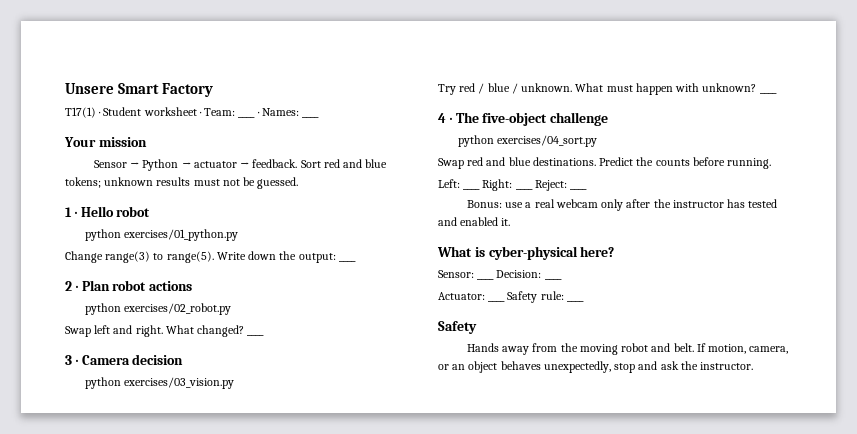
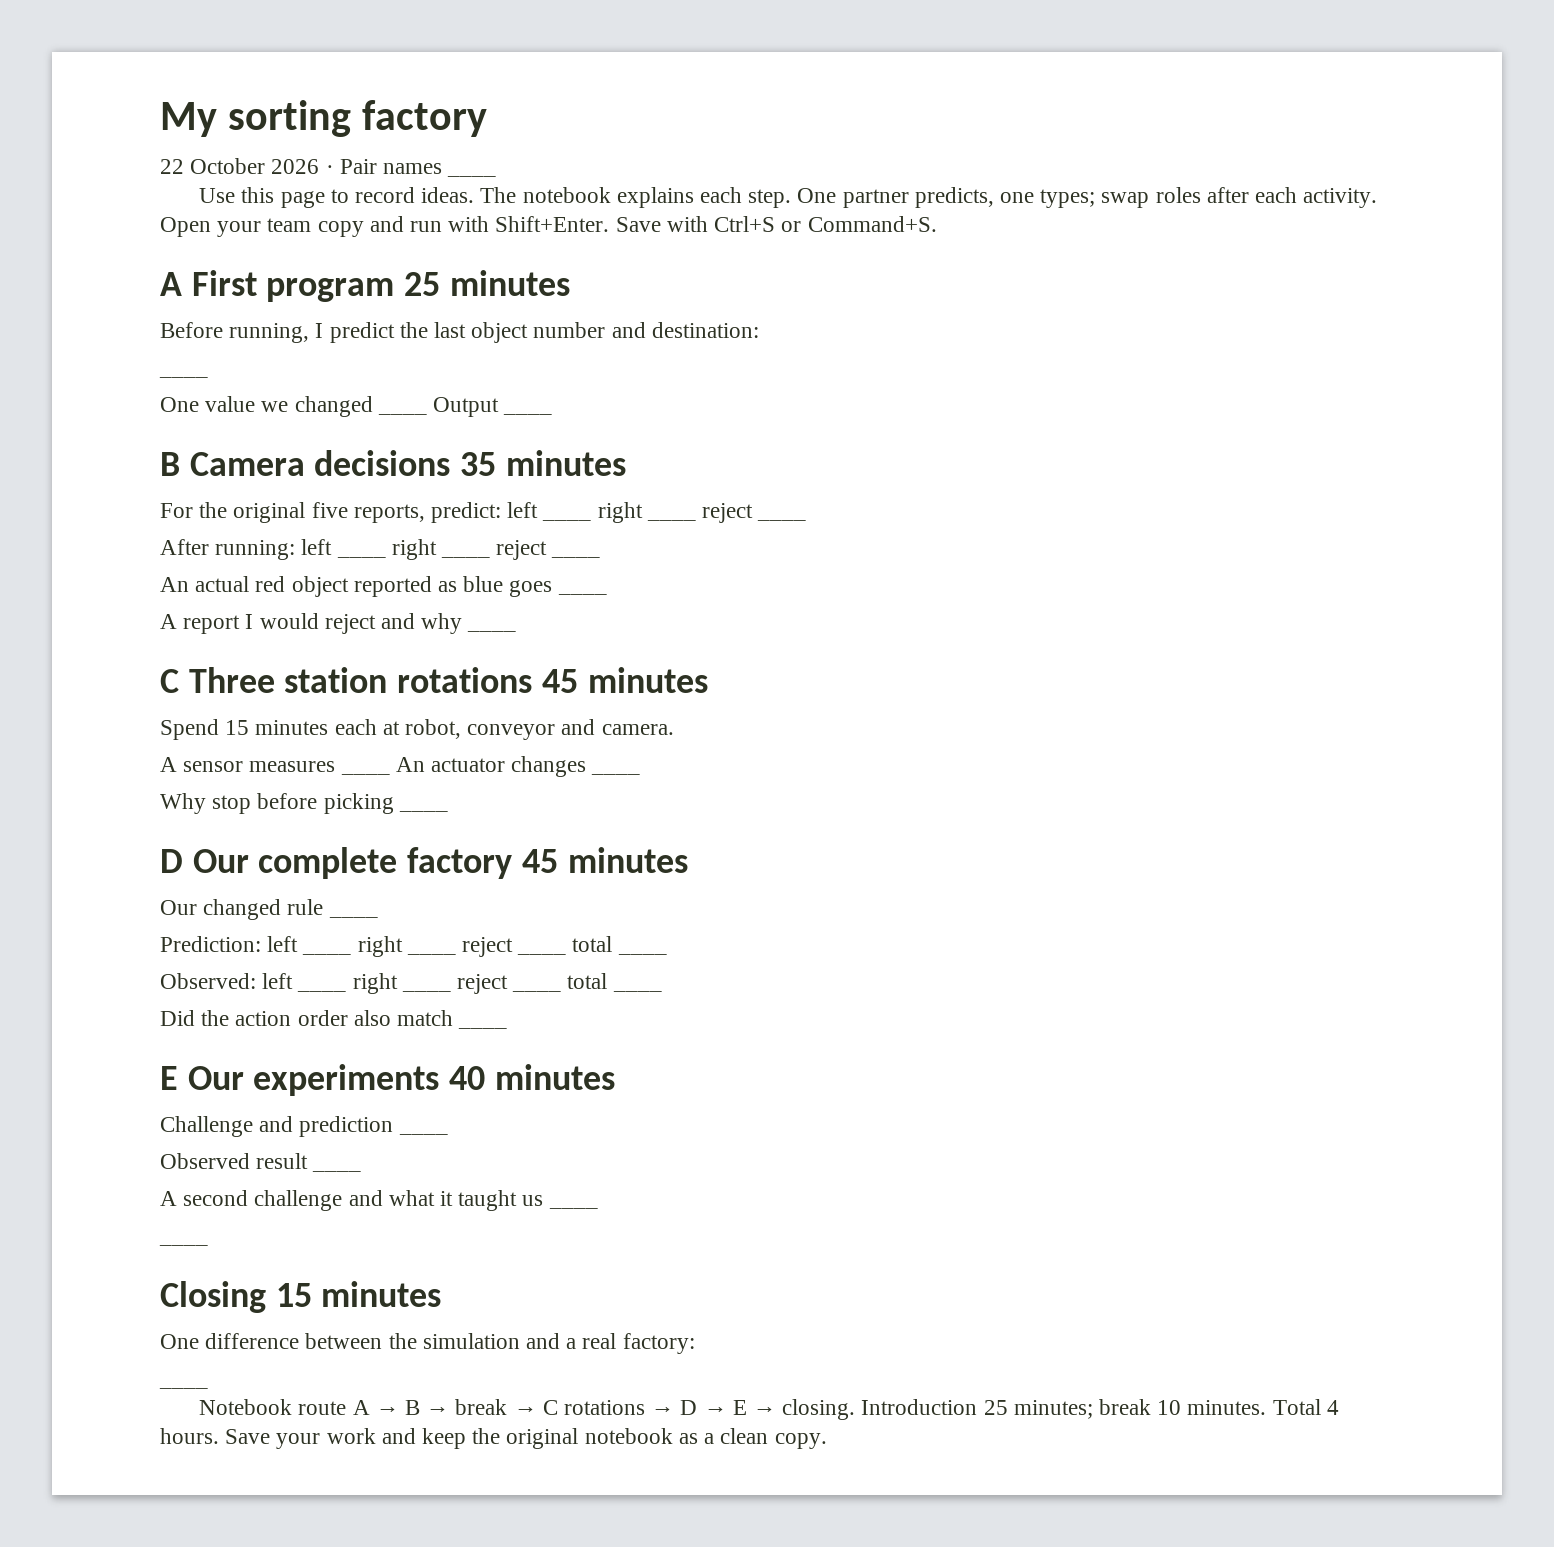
[65,83,213,97] [65,107,236,118] [238,116,256,118] [257,108,299,116] [302,116,320,118] [64,137,147,147] [93,159,388,171] [65,177,299,189] [65,206,151,217] [84,229,239,241] [65,251,356,263] [65,280,193,291] [84,303,232,315] [65,325,265,337] [65,354,184,365] [84,377,235,389] [438,83,757,95] [759,92,777,94] [438,112,609,126] [457,135,598,147] [438,157,772,169] [438,179,460,188] [463,179,588,191] [466,199,778,211] [438,217,511,226] [437,246,615,260] [438,270,474,278] [477,278,495,280] [496,270,542,278] [544,278,562,280] [438,292,485,300] [488,291,564,303] [566,300,584,302] [438,321,477,334] [466,343,789,355] [438,361,754,373] Unsere Smart Factory // T17(1) · Student worksheet · Team: ____ · Names: ____ // Your mission // Sensor → Python → actuator → feedback. Sort red and blue tokens; unknown results must not be guessed. // 1 · Hello robot // python exercises/01_python.py // Change range(3) to range(5). Write down the output: ____ // 2 · Plan robot actions // python exercises/02_robot.py // Swap left and right. What changed? ____ // 3 · Camera decision // python exercises/03_vision.py // Try red / blue / unknown. What must happen with unknown? ____ // 4 · The five-object challenge // python exercises/04_sort.py // Swap red and blue destinations. Predict the counts before running. // Left: ____ Right: ____ Reject: ____ // Bonus: use a real webcam only after the instructor has tested and enabled it. // What is cyber-physical here? // Sensor: ____ Decision: ____ // Actuator: ____ Safety rule: ____ // Safety // Hands away from the moving robot and belt. If motion, camera, or an object behaves unexpectedly, stop and ask the instructor. -> [160,100,488,137] [160,158,443,174] [447,174,497,177] [199,187,1378,208] [160,216,937,237] [160,270,570,302] [160,322,759,343] [159,375,208,378] [160,396,553,417] [160,450,626,476] [160,502,539,523] [542,502,807,523] [160,539,333,560] [336,539,601,560] [160,576,607,597] [160,613,517,634] [160,667,708,693] [160,719,674,740] [160,757,336,772] [340,772,390,775] [395,756,641,777] [160,793,448,814] [160,847,688,879] [160,899,324,920] [328,915,378,918] [160,936,299,952] [302,936,567,957] [572,936,613,952] [617,952,667,955] [160,973,294,989] [297,973,562,994] [567,973,608,989] [612,989,662,992] [160,1010,454,1026] [458,1026,508,1029] [160,1064,615,1096] [160,1116,448,1137] [160,1153,309,1169] [312,1169,362,1172] [160,1190,544,1211] [548,1206,598,1209] [159,1243,208,1246] [160,1281,442,1313] [160,1333,695,1354] [159,1386,208,1389] [199,1399,1339,1420] [160,1428,827,1449] My sorting factory // 22 October 2026 · Pair names ____ // Use this page to record ideas. The notebook explains each step. One partner predicts, one types; swap roles after each activity. Open your team copy and run with Shift+Enter. Save with Ctrl+S or Command+S. // A First program 25 minutes // Before running, I predict the last object number and destination: // ____ // One value we changed ____ Output ____ // B Camera decisions 35 minutes // For the original five reports, predict: left ____ right ____ reject ____ // After running: left ____ right ____ reject ____ // An actual red object reported as blue goes ____ // A report I would reject and why ____ // C Three station rotations 45 minutes // Spend 15 minutes each at robot, conveyor and camera. // A sensor measures ____ An actuator changes ____ // Why stop before picking ____ // D Our complete factory 45 minutes // Our changed rule ____ // Prediction: left ____ right ____ reject ____ total ____ // Observed: left ____ right ____ reject ____ total ____ // Did the action order also match ____ // E Our experiments 40 minutes // Challenge and prediction ____ // Observed result ____ // A second challenge and what it taught us ____ // ____ // Closing 15 minutes // One difference between the simulation and a real factory: // ____ // Notebook route A → B → break → C rotations → D → E → closing. Introduction 25 minutes; break 10 minutes. Total 4 hours. Save your work and keep the original notebook as a clean copy.

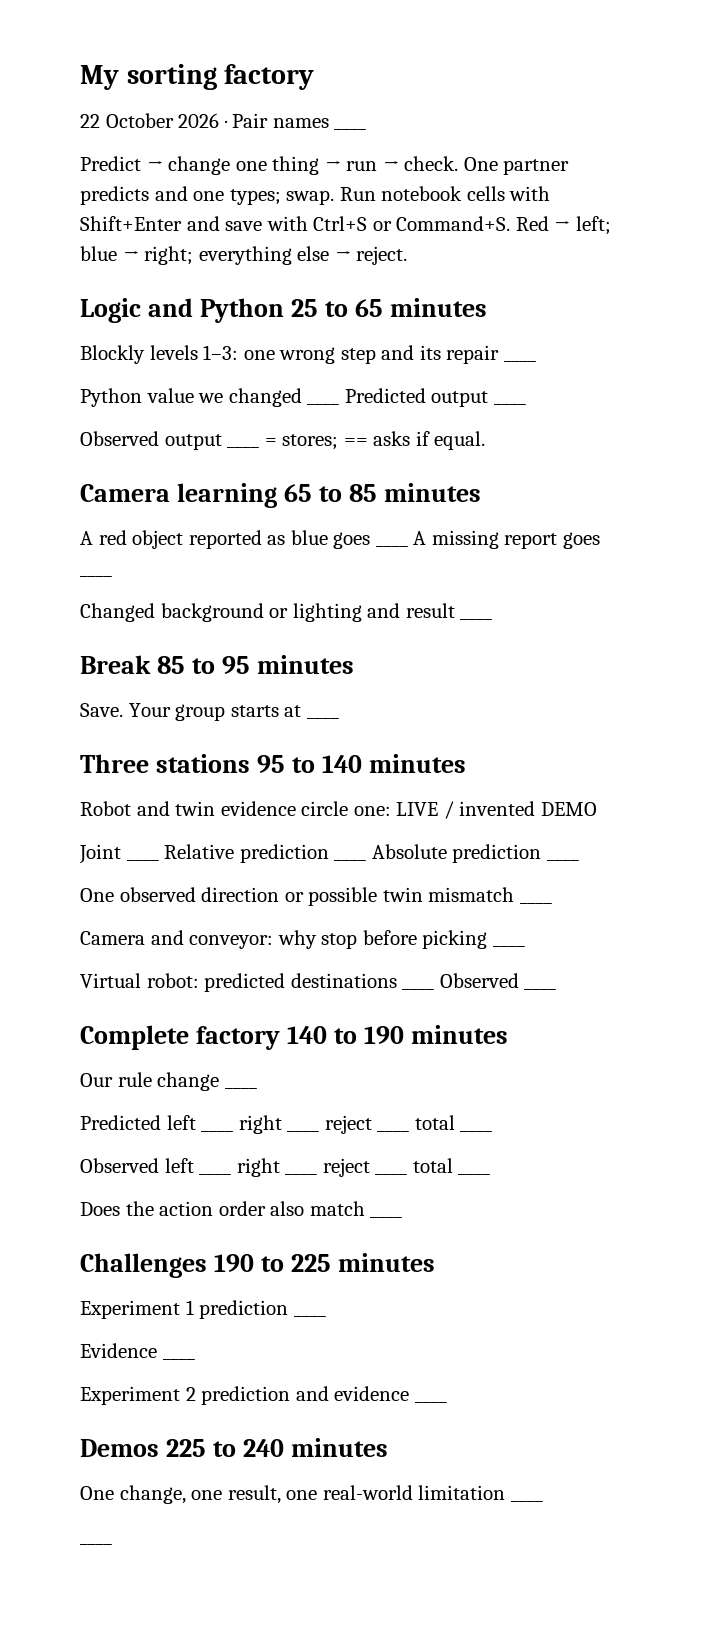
[199,187,1378,208] [160,216,937,237] [160,270,570,302] [160,322,759,343] [159,375,208,378] [160,397,199,412] Use this page to record ideas. The notebook explains each step. One partner predicts, one types; swap roles after each activity. Open your team copy and run with Shift+Enter. Save with Ctrl+S or Command+S. // A First program 25 minutes // Before running, I predict the last object number and destination: // ____ // One -> [80,156,570,175] [80,186,551,205] [80,216,611,235] [80,246,408,265] [80,298,488,323] [80,345,536,364] [80,388,142,407] Predict → change one thing → run → check. One partner predicts and one types; swap. Run notebook cells with Shift+Enter and save with Ctrl+S or Command+S. Red → left; blue → right; everything else → reject. // Logic and Python 25 to 65 minutes // Blockly levels 1–3: one wrong step and its repair ____ // Python
[433,397,553,417] [160,450,626,476] [160,502,539,523] [542,502,807,523] [160,539,333,560] [336,539,601,560] [160,576,250,592] Output ____ // B Camera decisions 35 minutes // For the original five reports, predict: left ____ right ____ reject ____ // After running: left ____ right ____ reject ____ // An actual -> [344,388,526,407] [80,431,260,450] [264,431,486,450] [80,483,482,508] [80,531,93,545] Predicted output ____ // Observed output ____ = stores; == asks if equal. // Camera learning 65 to 85 minutes // A
[160,613,517,634] [160,667,708,693] [160,719,674,740] [160,757,336,772] [340,772,390,775] [395,756,641,777] [160,793,448,814] [160,847,558,879] // A report I would reject and why ____ // C Three station rotations 45 minutes // Spend 15 minutes each at robot, conveyor and camera. // A sensor measures ____ An actuator changes ____ // Why stop before picking ____ // D Our complete factory 45 -> [413,530,600,549] [80,575,112,577] [80,603,455,622] [460,618,493,620] [80,655,355,674] [80,703,302,721] [306,717,339,719] [80,754,467,773] [80,801,597,819] [79,844,159,864] [164,844,367,863] [371,844,579,863] [80,887,515,906] [519,902,552,904] [80,930,525,949] [80,973,397,992] [402,988,435,990] [439,973,519,988] [524,988,557,990] [80,1025,405,1050] A missing report goes ____ // Changed background or lighting and result ____ // Break 85 to 95 minutes // Save. Your group starts at ____ // Three stations 95 to 140 minutes // Robot and twin evidence circle one: LIVE / invented DEMO // Joint ____ Relative prediction ____ Absolute prediction ____ // One observed direction or possible twin mismatch ____ // Camera and conveyor: why stop before picking ____ // Virtual robot: predicted destinations ____ Observed ____ // Complete factory 140 to 190
[203,899,324,920] [328,915,378,918] [160,936,299,952] [302,936,567,957] [572,936,613,952] [617,952,667,955] [160,973,294,989] [297,973,562,994] [567,973,608,989] [612,989,662,992] [160,1010,195,1026] changed rule ____ // Prediction: left ____ right ____ reject ____ total ____ // Observed: left ____ right ____ reject ____ total ____ // Did -> [117,1072,257,1091] [80,1115,196,1130] [201,1115,410,1134] [414,1115,455,1130] [460,1130,493,1132] [80,1158,194,1173] [199,1158,408,1177] [412,1158,453,1173] [458,1173,491,1175] [80,1202,120,1216] rule change ____ // Predicted left ____ right ____ reject ____ total ____ // Observed left ____ right ____ reject ____ total ____ // Does
[160,1064,615,1096] [160,1116,448,1137] [160,1153,309,1169] [312,1169,362,1172] [160,1190,544,1211] [548,1206,598,1209] [159,1243,208,1246] [160,1281,442,1313] [160,1333,695,1354] [159,1386,208,1389] [199,1399,1339,1420] [160,1428,827,1449] E Our experiments 40 minutes // Challenge and prediction ____ // Observed result ____ // A second challenge and what it taught us ____ // ____ // Closing 15 minutes // One difference between the simulation and a real factory: // ____ // Notebook route A → B → break → C rotations → D → E → closing. Introduction 25 minutes; break 10 minutes. Total 4 hours. Save your work and keep the original notebook as a clean copy. -> [80,1253,436,1278] [80,1300,326,1319] [80,1343,157,1358] [162,1358,195,1360] [80,1386,410,1405] [414,1401,447,1403] [80,1438,389,1457] [80,1485,506,1504] [510,1500,543,1502] [80,1543,112,1545] Challenges 190 to 225 minutes // Experiment 1 prediction ____ // Evidence ____ // Experiment 2 prediction and evidence ____ // Demos 225 to 240 minutes // One change, one result, one real-world limitation ____ // ____

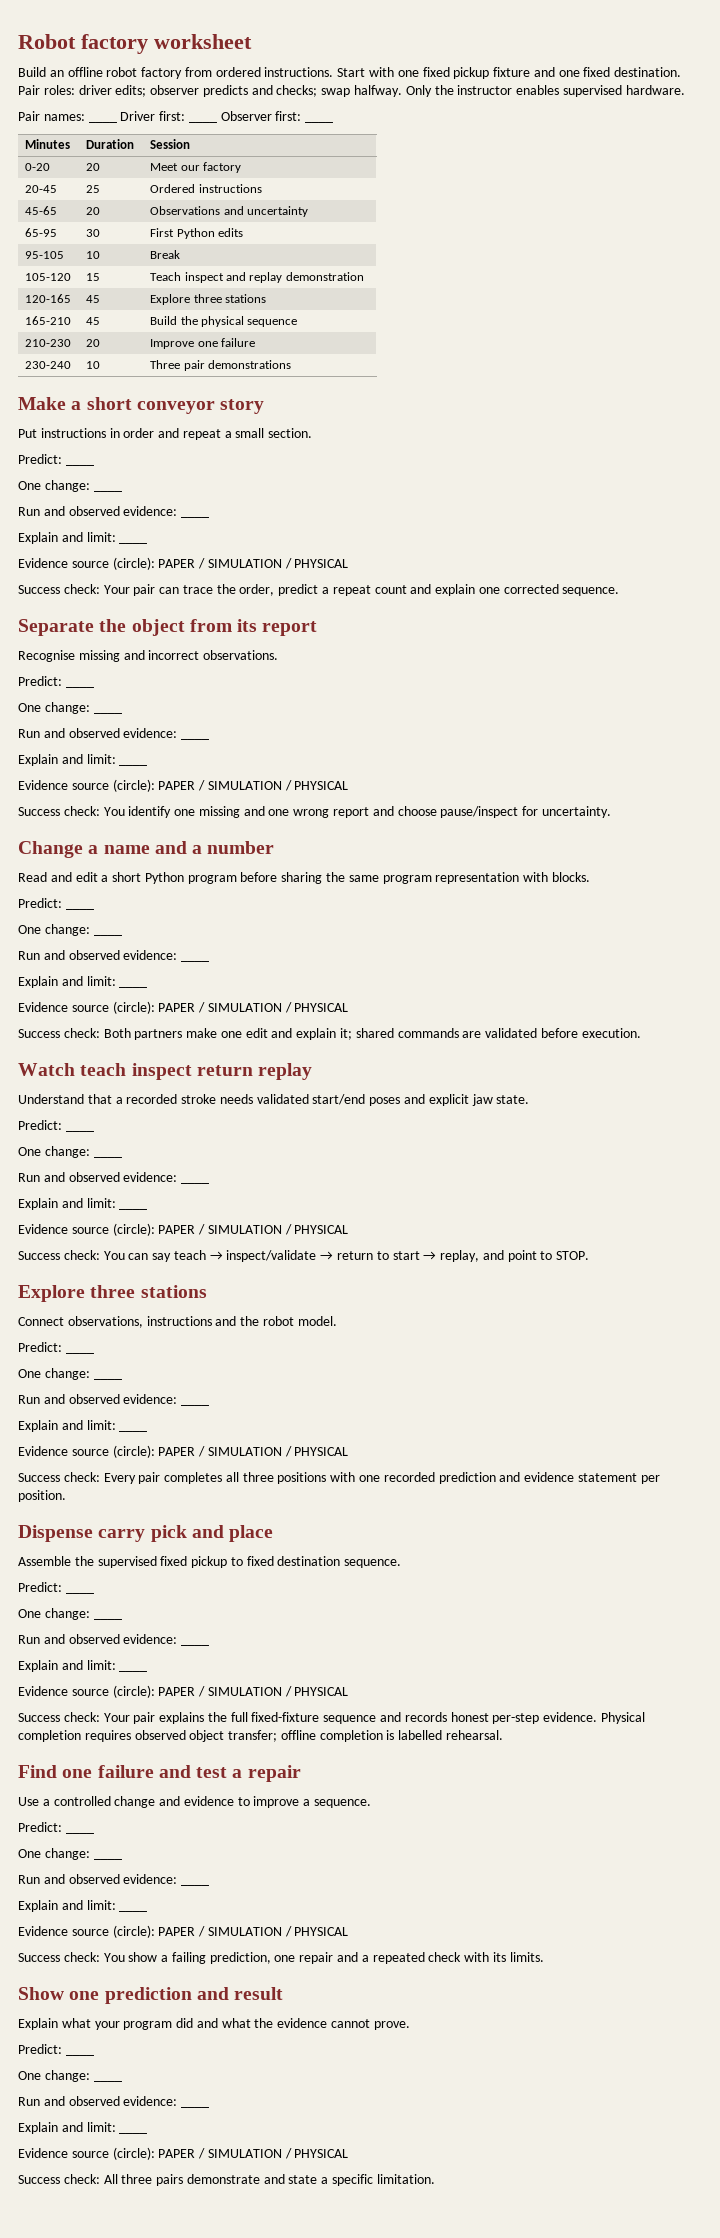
[80,64,315,90] [80,113,329,128] [334,128,367,130] [80,156,570,175] [80,186,551,205] [80,216,611,235] [80,246,408,265] [80,298,488,323] [80,345,536,364] [80,388,340,407] [344,388,526,407] [80,431,260,450] [264,431,486,450] [80,483,482,508] [80,530,408,549] [413,530,600,549] [80,575,112,577] [80,603,455,622] [460,618,493,620] [80,655,355,674] [80,703,302,721] [306,717,339,719] [80,754,467,773] [80,801,597,819] [79,844,159,864] [164,844,367,863] [371,844,579,863] [80,887,515,906] [519,902,552,904] [80,930,525,949] [80,973,397,992] [402,988,435,990] [439,973,519,988] [524,988,557,990] [80,1025,509,1050] [80,1072,257,1091] [80,1115,196,1130] [201,1115,410,1134] [414,1115,455,1130] [460,1130,493,1132] [80,1158,194,1173] [199,1158,408,1177] [412,1158,453,1173] [458,1173,491,1175] [80,1201,365,1216] [370,1216,403,1218] [80,1253,436,1278] [80,1300,326,1319] [80,1343,157,1358] [162,1358,195,1360] [80,1386,410,1405] [414,1401,447,1403] [80,1438,389,1457] [80,1485,506,1504] [510,1500,543,1502] [80,1543,112,1545] My sorting factory // 22 October 2026 · Pair names ____ // Predict → change one thing → run → check. One partner predicts and one types; swap. Run notebook cells with Shift+Enter and save with Ctrl+S or Command+S. Red → left; blue → right; everything else → reject. // Logic and Python 25 to 65 minutes // Blockly levels 1–3: one wrong step and its repair ____ // Python value we changed ____ Predicted output ____ // Observed output ____ = stores; == asks if equal. // Camera learning 65 to 85 minutes // A red object reported as blue goes ____ A missing report goes ____ // Changed background or lighting and result ____ // Break 85 to 95 minutes // Save. Your group starts at ____ // Three stations 95 to 140 minutes // Robot and twin evidence circle one: LIVE / invented DEMO // Joint ____ Relative prediction ____ Absolute prediction ____ // One observed direction or possible twin mismatch ____ // Camera and conveyor: why stop before picking ____ // Virtual robot: predicted destinations ____ Observed ____ // Complete factory 140 to 190 minutes // Our rule change ____ // Predicted left ____ right ____ reject ____ total ____ // Observed left ____ right ____ reject ____ total ____ // Does the action order also match ____ // Challenges 190 to 225 minutes // Experiment 1 prediction ____ // Evidence ____ // Experiment 2 prediction and evidence ____ // Demos 225 to 240 minutes // One change, one result, one real-world limitation ____ // ____ -> [18,34,252,54] [18,67,682,79] [18,85,685,97] [18,111,85,121] [88,121,117,123] [120,111,186,121] [188,121,217,123] [220,111,302,121] [305,121,334,123] [25,139,71,149] [86,139,135,149] [150,139,191,149] [25,163,51,171] [86,163,101,171] [150,162,242,173] [25,185,58,193] [86,185,101,193] [150,184,262,193] [25,206,58,215] [86,207,101,215] [150,206,309,217] [25,228,58,237] [86,229,101,237] [150,228,244,239] [25,251,65,259] [86,251,101,259] [150,250,181,259] [25,273,72,281] [86,273,101,281] [150,272,364,283] [25,294,72,303] [86,295,101,303] [150,294,267,305] [25,316,72,325] [86,317,101,325] [150,316,298,327] [25,339,72,347] [86,339,101,347] [150,338,256,349] [25,361,72,369] [86,361,101,369] [150,360,292,371] [18,397,265,414] [18,428,313,440] [18,454,62,464] [65,464,94,466] [18,480,122,492] [18,506,178,516] [181,516,210,518] [18,532,116,544] [119,542,148,544] [18,557,349,570] [18,584,620,596] [18,619,318,636] [18,650,279,662] [18,676,62,686] [65,686,94,688] [18,702,122,714] [18,728,178,738] [181,738,210,740] [18,754,116,766] [119,764,148,766] [18,779,349,792] [18,806,611,818] [18,841,275,858] [18,872,590,884] [18,898,62,908] [65,908,94,910] [18,924,122,936] [18,950,178,960] [181,960,210,962] [18,976,116,988] [119,986,148,988] [18,1001,349,1014] [18,1028,641,1040] [18,1063,313,1080] [18,1094,530,1106] [18,1120,62,1130] [65,1130,94,1132] [18,1146,122,1158] [18,1172,178,1182] [181,1182,210,1184] [18,1198,116,1210] [119,1208,148,1210] [18,1223,349,1236] [18,1250,590,1262] [18,1285,207,1302] [18,1316,337,1328] [18,1342,62,1352] [65,1352,94,1354] [18,1368,122,1380] [18,1394,178,1404] [181,1404,210,1406] [18,1420,116,1432] [119,1430,148,1432] [18,1445,349,1458] [18,1472,660,1484] [18,1490,66,1502] [18,1525,274,1542] [18,1556,402,1568] [18,1582,62,1592] [65,1592,94,1594] [18,1608,122,1620] [18,1634,178,1644] [181,1644,210,1646] [18,1660,116,1672] [119,1670,148,1672] [18,1685,349,1698] [18,1712,645,1724] [18,1730,504,1742] [18,1765,301,1782] [18,1796,372,1808] [18,1822,62,1832] [65,1832,94,1834] [18,1848,122,1860] [18,1874,178,1884] [181,1884,210,1886] [18,1900,116,1912] [119,1910,148,1912] [18,1925,349,1938] [18,1952,544,1964] [18,1987,284,2004] [18,2018,410,2030] [18,2044,62,2054] [65,2054,94,2056] [18,2070,122,2082] [18,2096,178,2106] [181,2106,210,2108] [18,2122,116,2134] [119,2132,148,2134] [18,2147,349,2160] [18,2174,435,2186] Robot factory worksheet // Build an offline robot factory from ordered instructions. Start with one fixed pickup fixture and one fixed destination. Pair roles: driver edits; observer predicts and checks; swap halfway. Only the instructor enables supervised hardware. // Pair names: ____ Driver first: ____ Observer first: ____ // Minutes | Duration | Session // 0-20 | 20 | Meet our factory // 20-45 | 25 | Ordered instructions // 45-65 | 20 | Observations and uncertainty // 65-95 | 30 | First Python edits // 95-105 | 10 | Break // 105-120 | 15 | Teach inspect and replay demonstration // 120-165 | 45 | Explore three stations // 165-210 | 45 | Build the physical sequence // 210-230 | 20 | Improve one failure // 230-240 | 10 | Three pair demonstrations // Make a short conveyor story // Put instructions in order and repeat a small section. // Predict: ____ // One change: ____ // Run and observed evidence: ____ // Explain and limit: ____ // Evidence source (circle): PAPER / SIMULATION / PHYSICAL // Success check: Your pair can trace the order, predict a repeat count and explain one corrected sequence. // Separate the object from its report // Recognise missing and incorrect observations. // Predict: ____ // One change: ____ // Run and observed evidence: ____ // Explain and limit: ____ // Evidence source (circle): PAPER / SIMULATION / PHYSICAL // Success check: You identify one missing and one wrong report and choose pause/inspect for uncertainty. // Change a name and a number // Read and edit a short Python program before sharing the same program representation with blocks. // Predict: ____ // One change: ____ // Run and observed evidence: ____ // Explain and limit: ____ // Evidence source (circle): PAPER / SIMULATION / PHYSICAL // Success check: Both partners make one edit and explain it; shared commands are validated before execution. // Watch teach inspect return replay // Understand that a recorded stroke needs validated start/end poses and explicit jaw state. // Predict: ____ // One change: ____ // Run and observed evidence: ____ // Explain and limit: ____ // Evidence source (circle): PAPER / SIMULATION / PHYSICAL // Success check: You can say teach → inspect/validate → return to start → replay, and point to STOP. // Explore three stations // Connect observations, instructions and the robot model. // Predict: ____ // One change: ____ // Run and observed evidence: ____ // Explain and limit: ____ // Evidence source (circle): PAPER / SIMULATION / PHYSICAL // Success check: Every pair completes all three positions with one recorded prediction and evidence statement per position. // Dispense carry pick and place // Assemble the supervised fixed pickup to fixed destination sequence. // Predict: ____ // One change: ____ // Run and observed evidence: ____ // Explain and limit: ____ // Evidence source (circle): PAPER / SIMULATION / PHYSICAL // Success check: Your pair explains the full fixed-fixture sequence and records honest per-step evidence. Physical completion requires observed object transfer; offline completion is labelled rehearsal. // Find one failure and test a repair // Use a controlled change and evidence to improve a sequence. // Predict: ____ // One change: ____ // Run and observed evidence: ____ // Explain and limit: ____ // Evidence source (circle): PAPER / SIMULATION / PHYSICAL // Success check: You show a failing prediction, one repair and a repeated check with its limits. // Show one prediction and result // Explain what your program did and what the evidence cannot prove. // Predict: ____ // One change: ____ // Run and observed evidence: ____ // Explain and limit: ____ // Evidence source (circle): PAPER / SIMULATION / PHYSICAL // Success check: All three pairs demonstrate and state a specific limitation.

